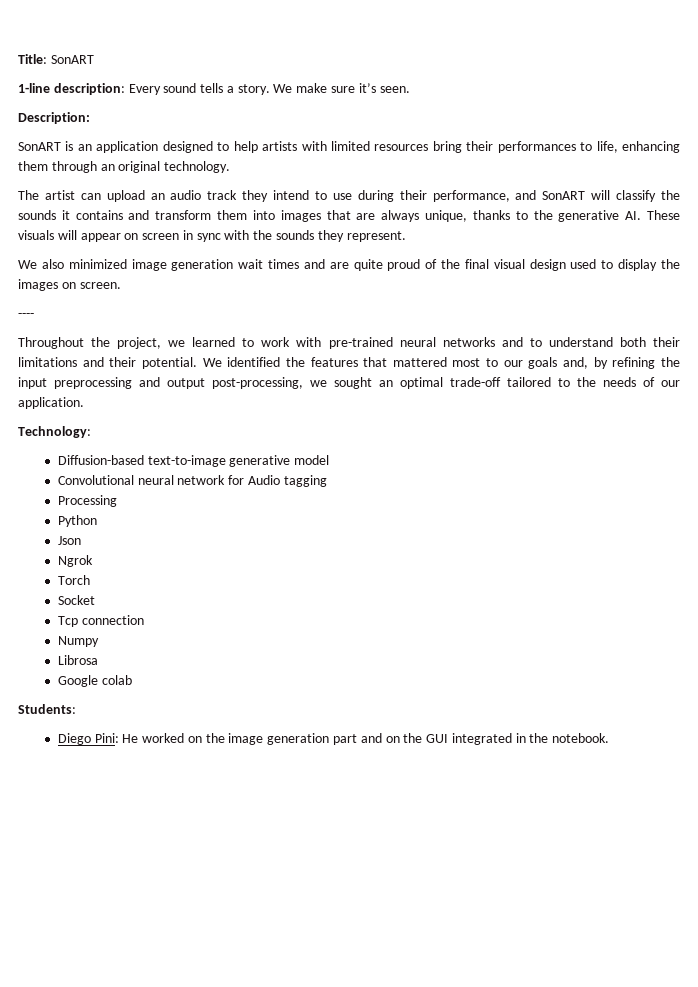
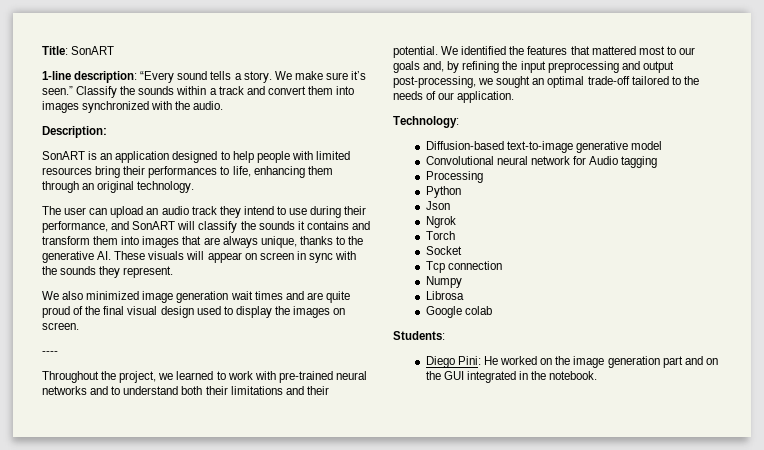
[128,84,161,95] Every -> [140,71,175,83] “Every
[379,86,410,93] seen. -> [42,86,355,98] [42,101,224,113] seen.” Classify the sounds within a track and convert them into images synchronized with the audio.
[262,141,298,151] artists -> [256,151,290,163] people
[44,190,75,200] artist -> [64,207,87,215] user

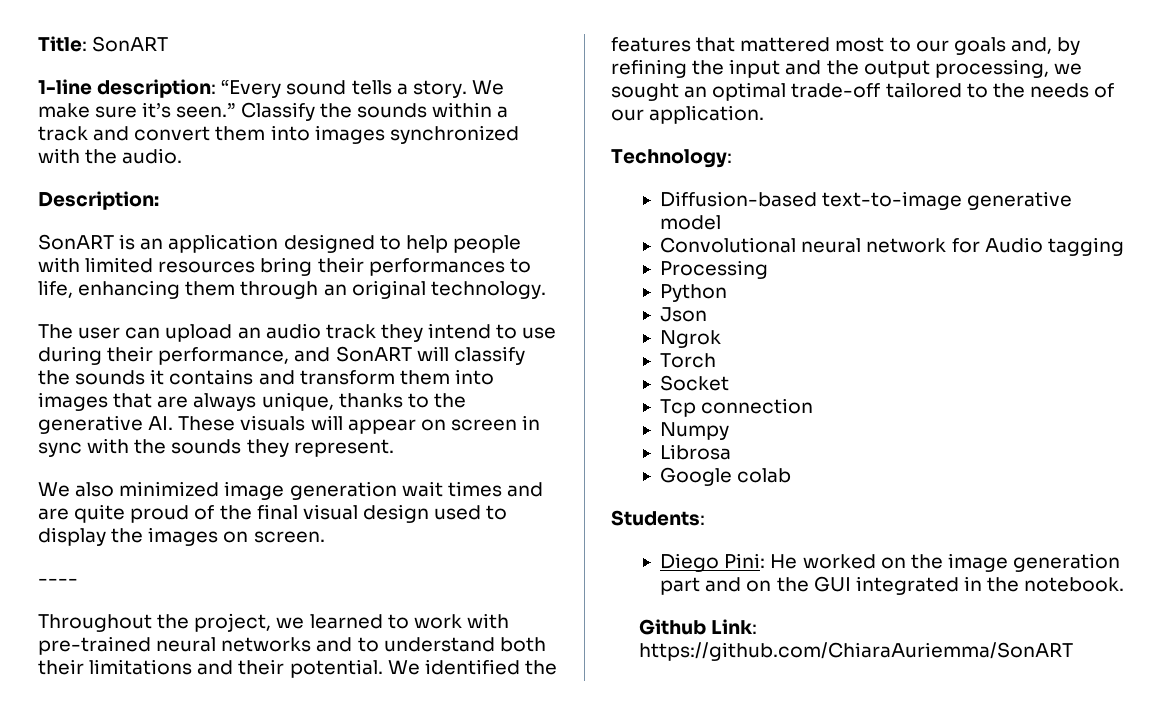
[547,61,674,73] [393,76,476,88] preprocessing and output post-processing, -> [785,59,1049,78] and the output processing,
(598, 375) none -> [639,619,758,635] [639,642,1074,661] // Github Link: https://github.com/ChiaraAuriemma/SonART

